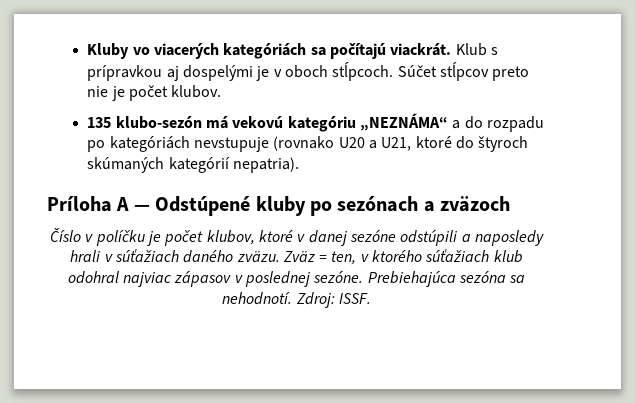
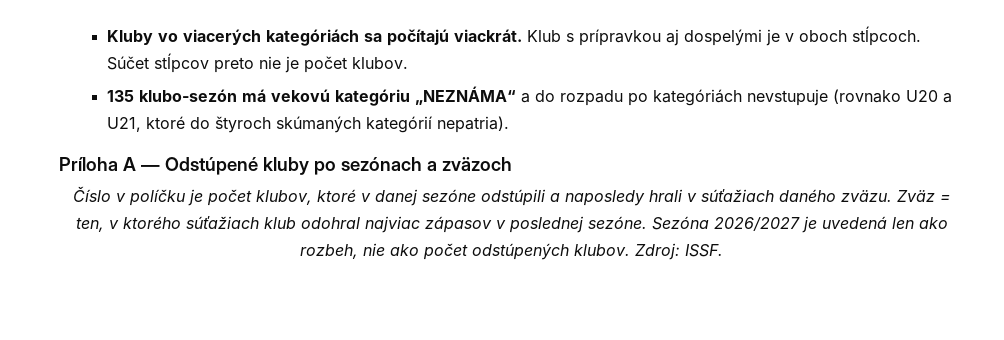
[367,271,526,287] [222,292,293,305] Prebiehajúca sezóna sa nehodnotí. -> [651,216,948,233] [300,243,630,260] Sezóna 2026/2027 je uvedená len ako rozbeh, nie ako počet odstúpených klubov.

